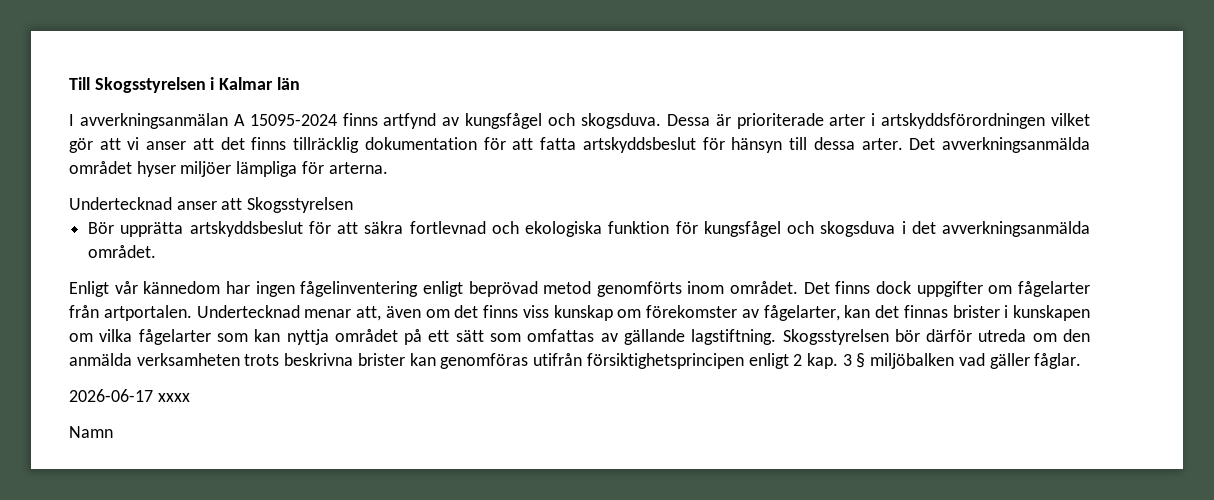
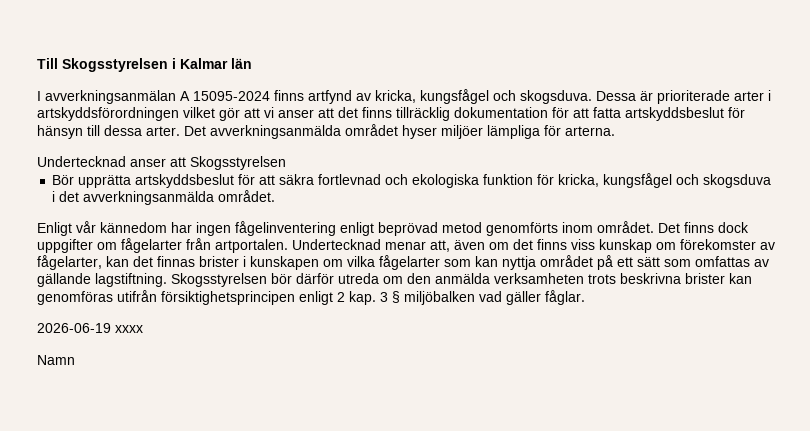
(460, 121) none -> [375,90,416,103] kricka,
(698, 227) none -> [558,174,600,187] kricka,
[69,389,153,402] 2026-06-17 -> [37,323,111,333] 2026-06-19

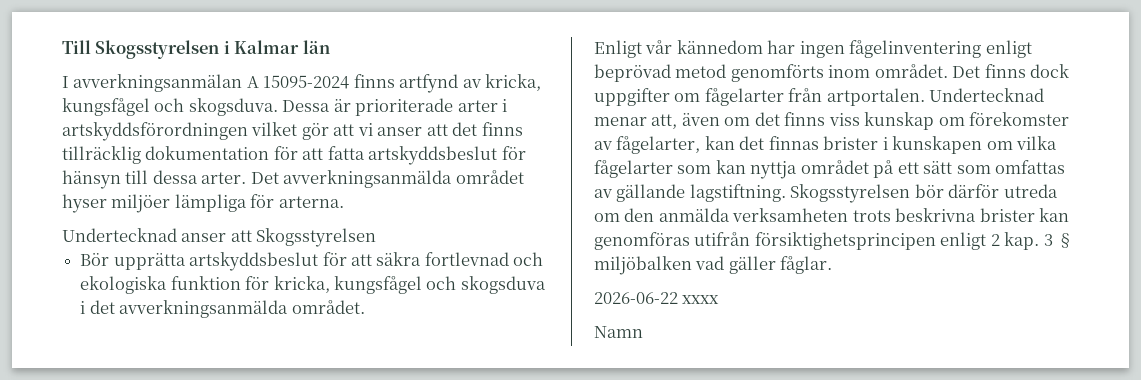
[37,323,111,333] 2026-06-19 -> [594,292,678,304] 2026-06-22

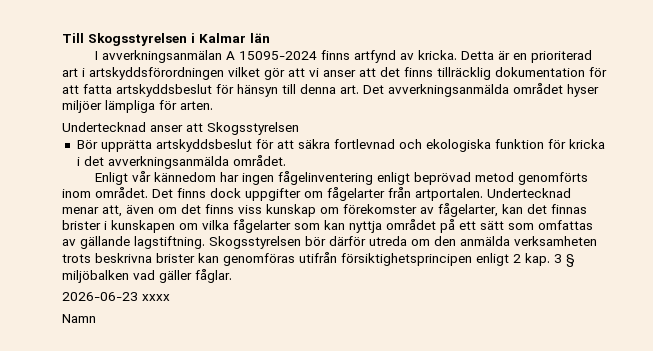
[485,74,542,91] [62,98,498,116] kricka, kungsfågel och skogsduva. Dessa är prioriterade arter -> [417,50,592,63] [62,68,78,77] kricka. Detta är en prioriterad art
[152,170,247,184] dessa arter. -> [300,84,359,94] denna art.
[278,196,344,208] arterna. -> [180,101,213,110] arten.
[273,276,546,294] kricka, kungsfågel och skogsduva -> [568,139,605,149] kricka
[594,292,678,304] 2026-06-22 -> [62,292,138,301] 2026-06-23

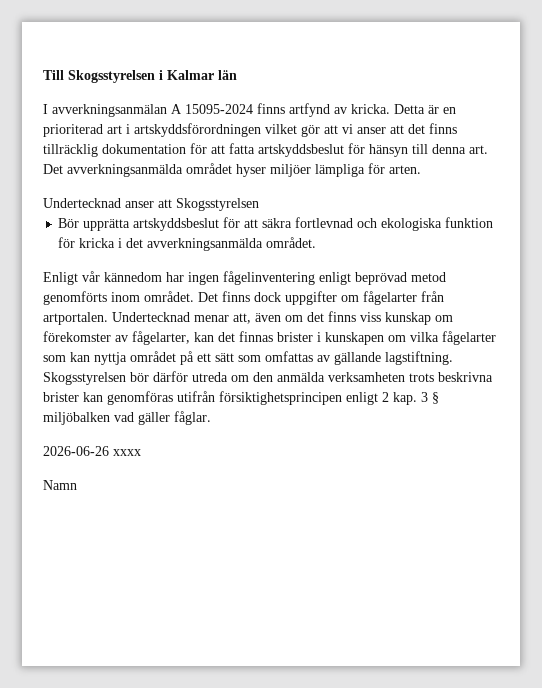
[62,292,138,301] 2026-06-23 -> [43,446,109,456] 2026-06-26

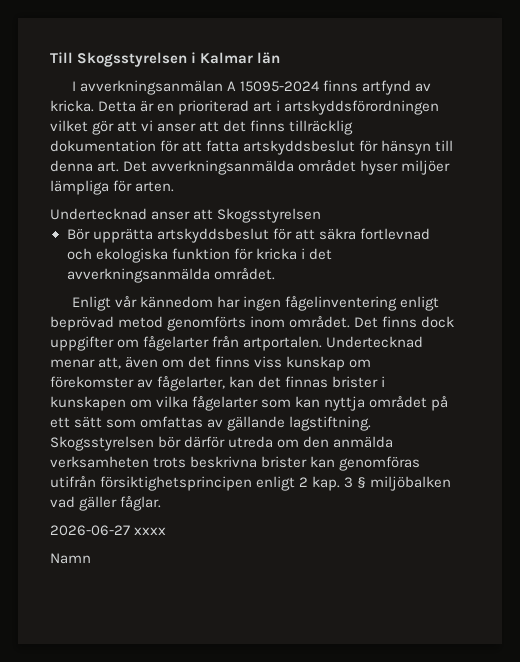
[43,446,109,456] 2026-06-26 -> [50,525,130,536] 2026-06-27

